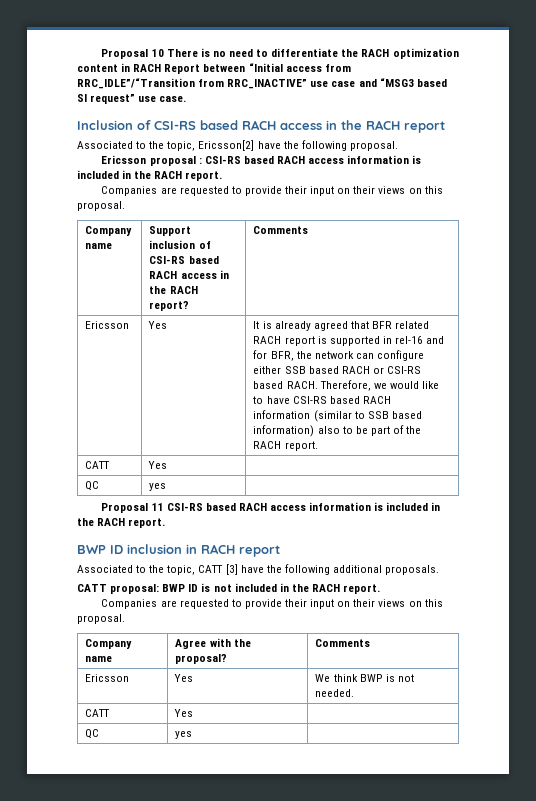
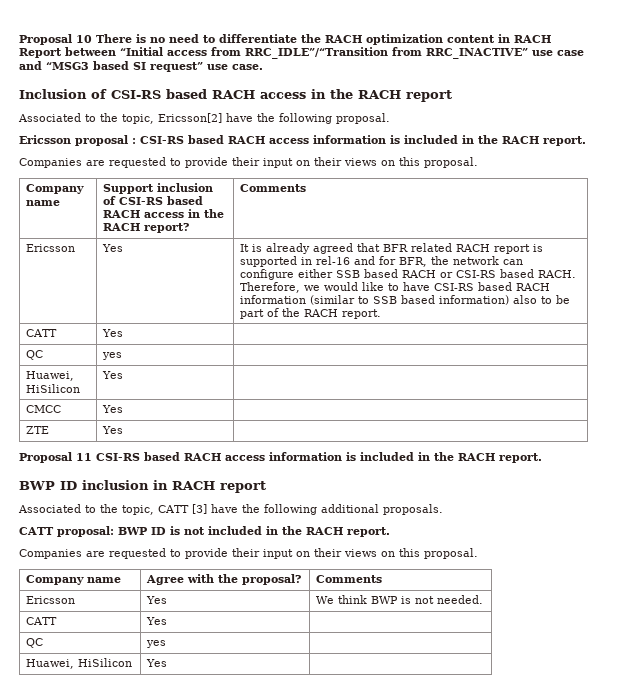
(167, 487) none -> [26,371,75,381] [26,384,81,393] [102,371,124,379] [26,405,62,413] [102,405,124,413] [26,426,50,434] [102,426,124,434] // Huawei, HiSilicon | Yes | // CMCC | Yes | // ZTE | Yes |
(193, 735) none -> [26,658,133,669] [146,659,168,667] // Huawei, HiSilicon | Yes |

